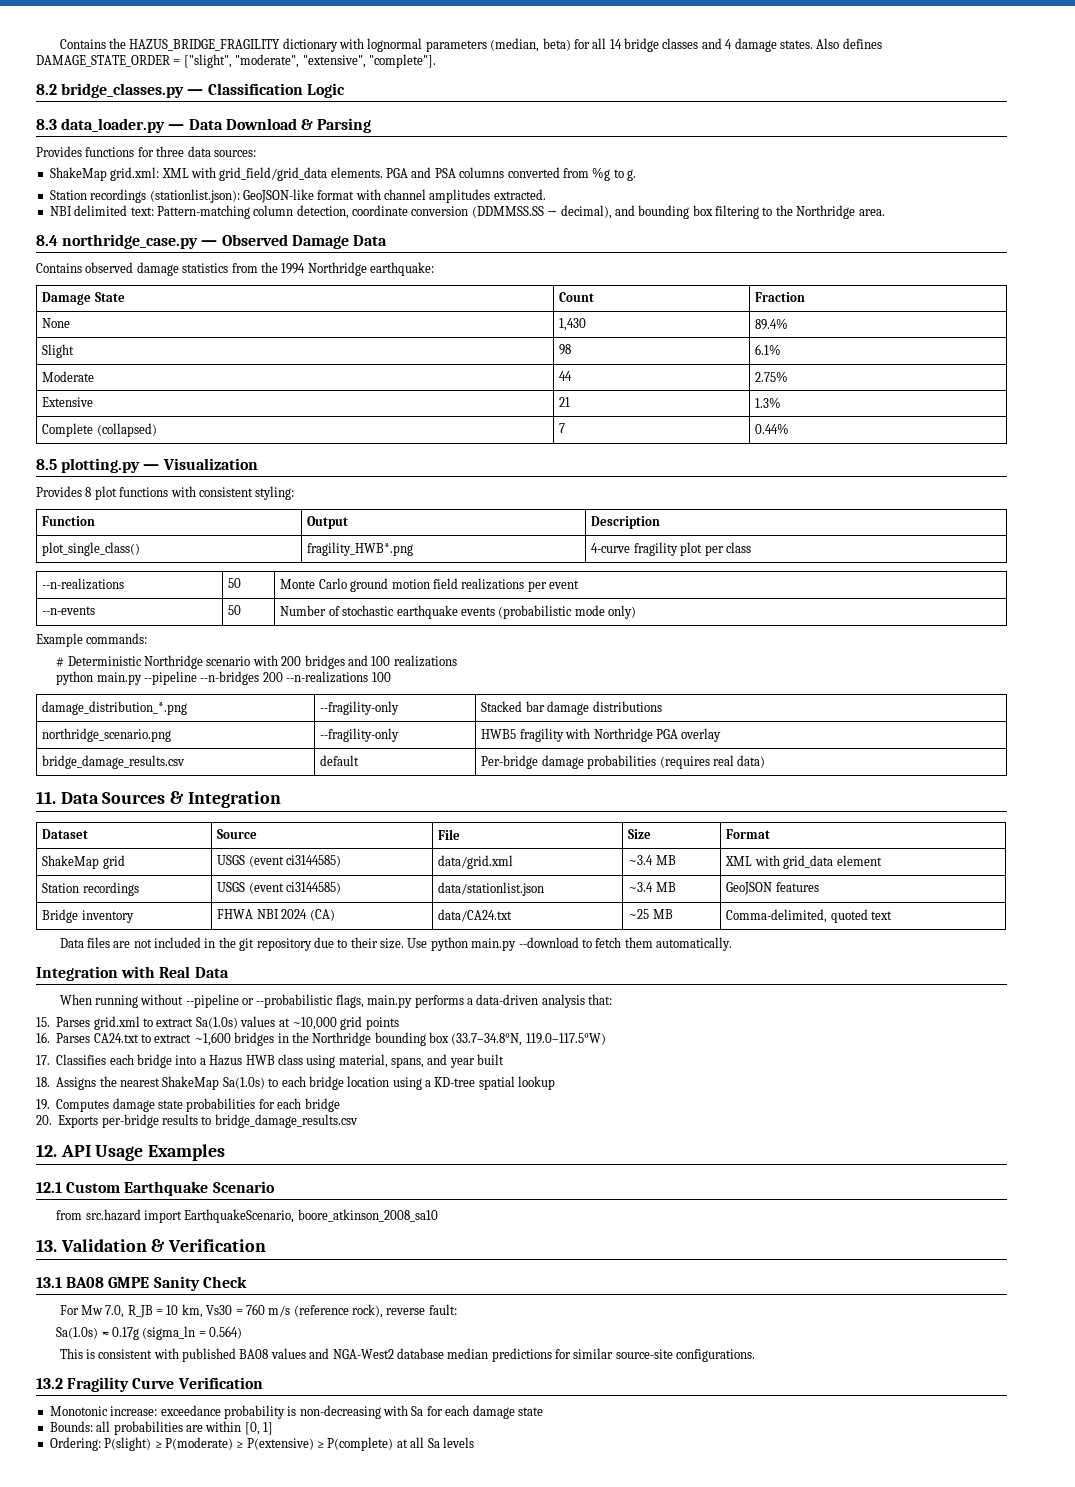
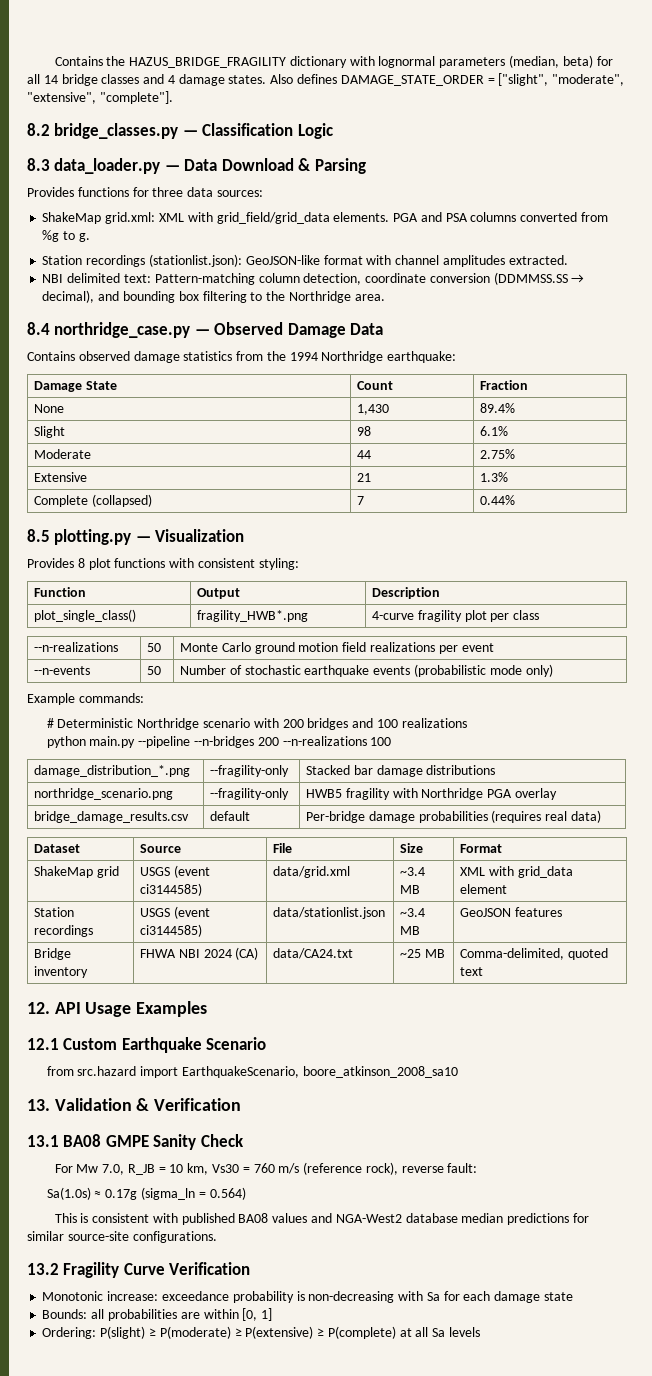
[36,791,281,808] // 11. Data Sources & Integration -> (601, 816) none
[59,937,733,951] [36,966,229,981] [59,994,613,1008] [36,1016,399,1030] [36,1032,606,1046] [36,1054,505,1068] [36,1076,556,1090] [36,1098,340,1112] [36,1114,358,1128] // Data files are not included in the git repository due to their size. Use python main.py --download to fetch them automatically. // Integration with Real Data // When running without --pipeline or --probabilistic flags, main.py performs a data-driven analysis that: // 15. Parses grid.xml to extract Sa(1.0s) values at ~10,000 grid points // 16. Parses CA24.txt to extract ~1,600 bridges in the Northridge bounding box (33.7–34.8°N, 119.0–117.5°W) // 17. Classifies each bridge into a Hazus HWB class using material, spans, and year built // 18. Assigns the nearest ShakeMap Sa(1.0s) to each bridge location using a KD-tree spatial lookup // 19. Computes damage state probabilities for each bridge // 20. Exports per-bridge results to bridge_damage_results.csv -> (484, 971) none

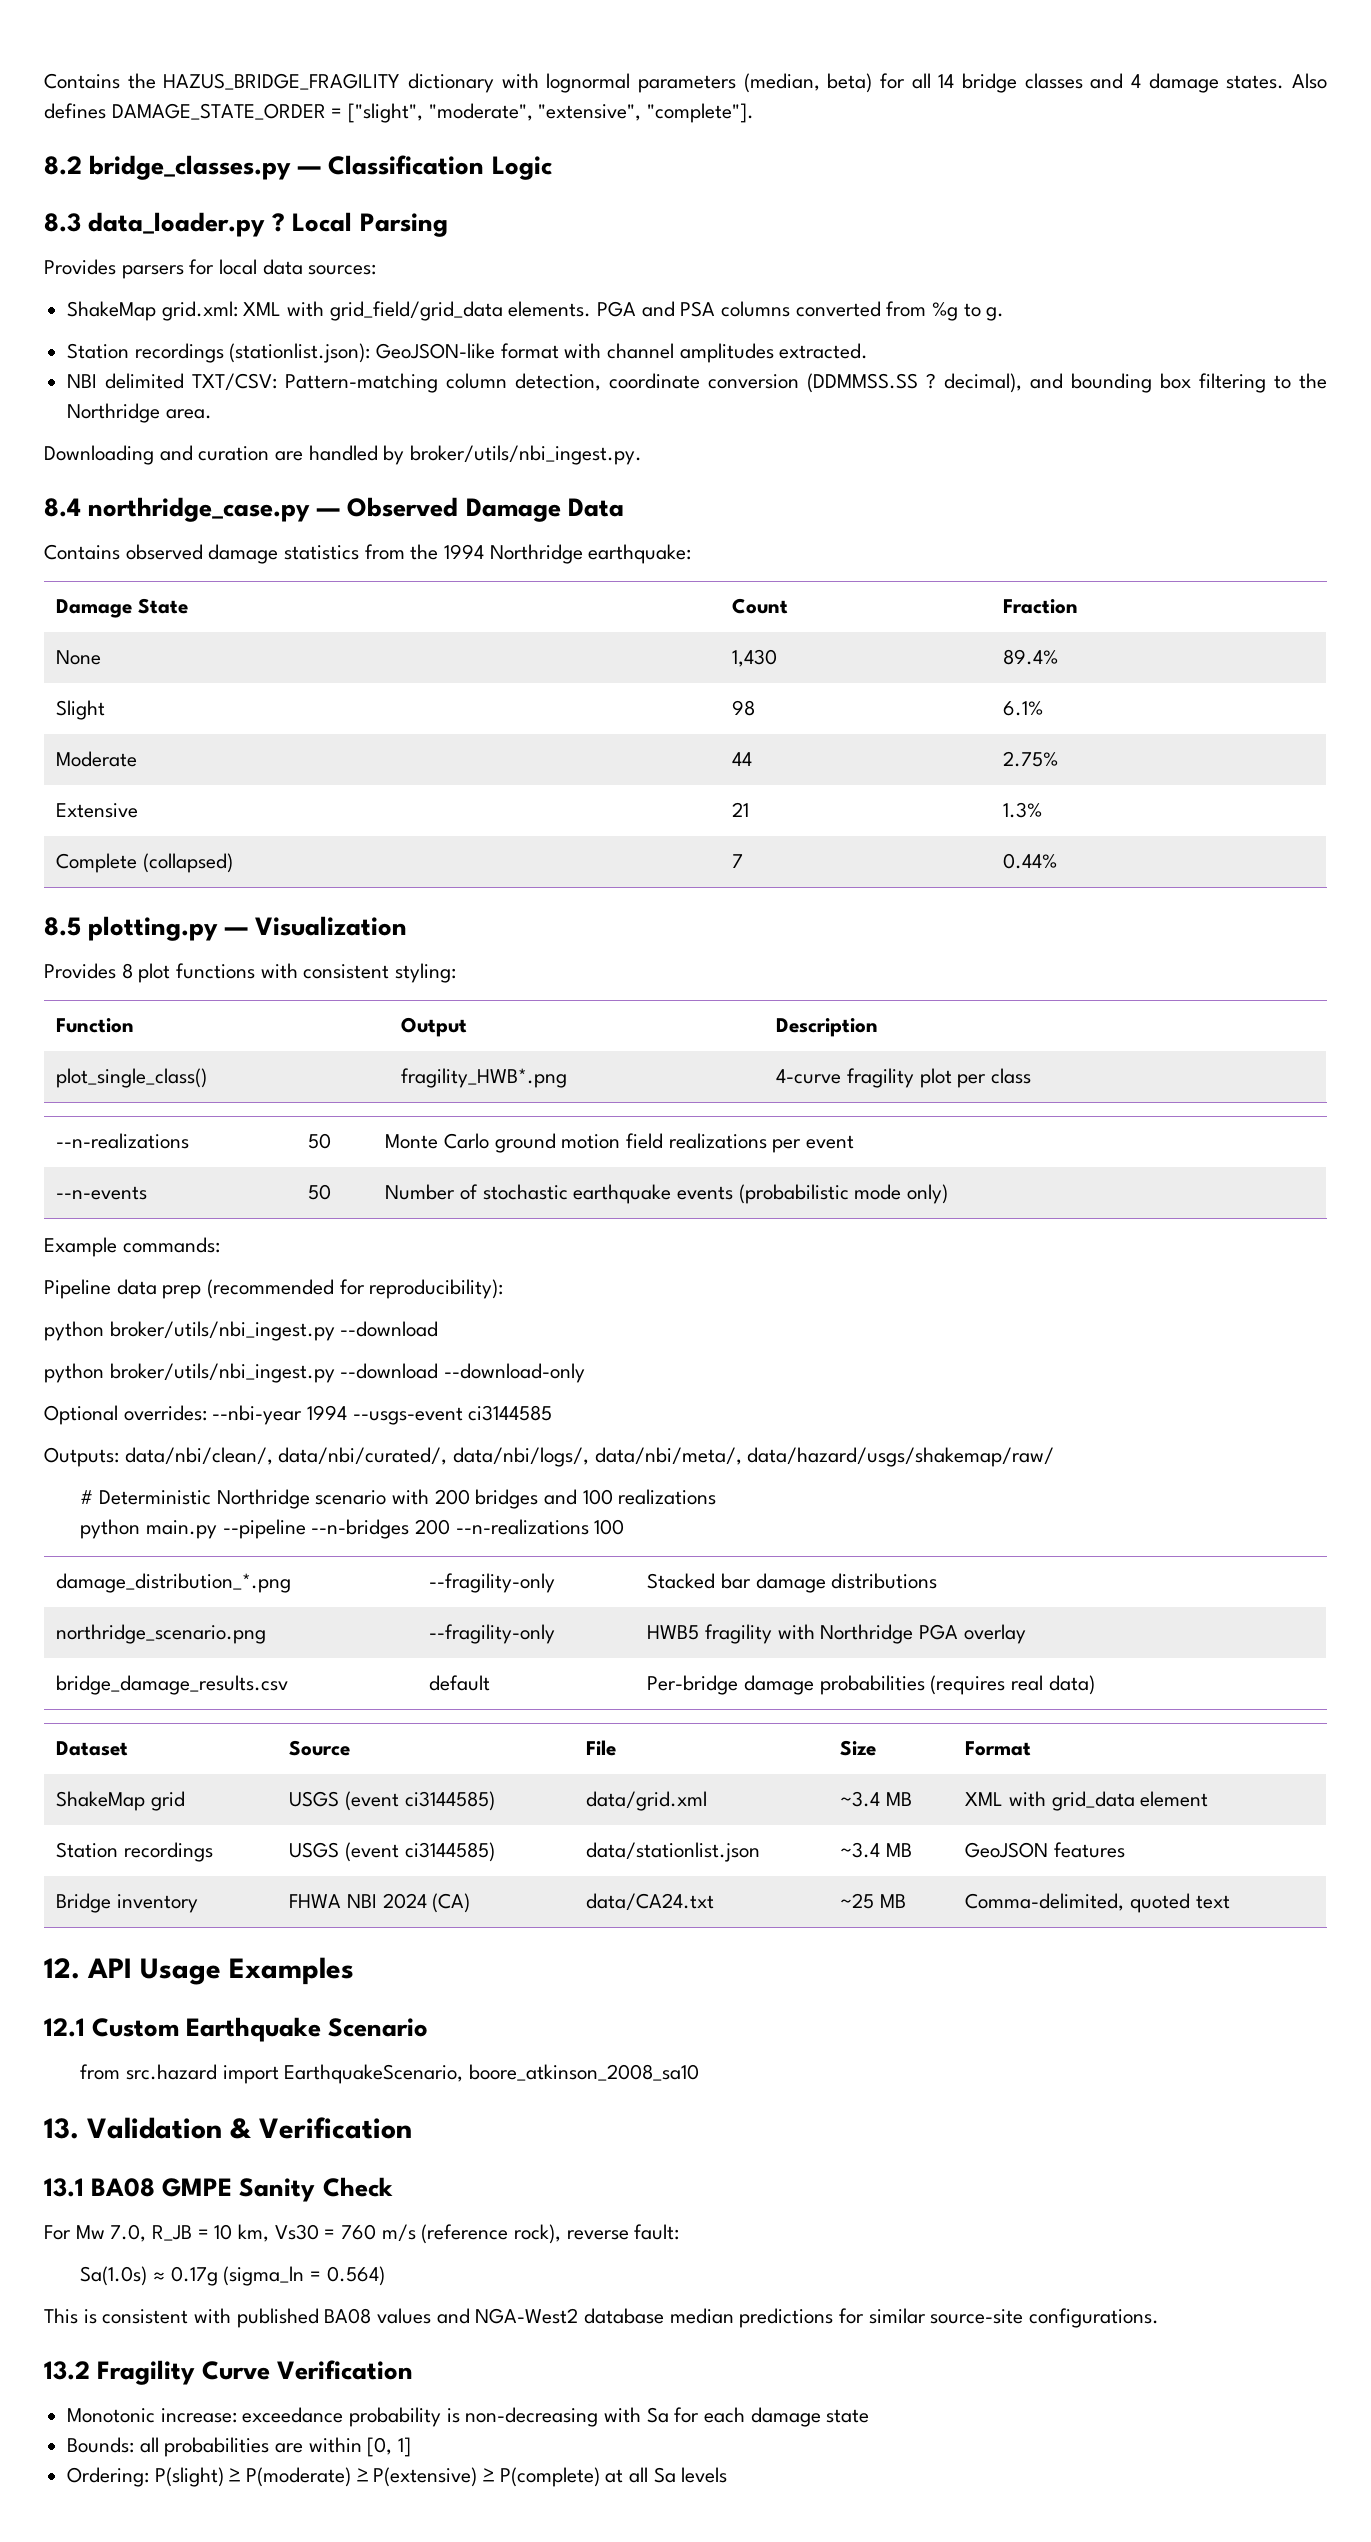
[164,158,312,171] — Data Download & -> [272,212,353,232] ? Local
[77,187,184,197] functions for three -> [121,259,258,279] parsers for local
[123,274,151,283] text: -> [192,373,278,391] TXT/CSV:
[571,274,585,283] → -> [926,373,937,389] ?
(385, 297) none -> [44,445,643,465] // Downloading and curation are handled by broker/utils/nbi_ingest.py.
(144, 698) none -> [44,1279,504,1299] [44,1321,439,1341] [44,1363,586,1383] [44,1405,553,1425] [44,1447,1055,1467] // Pipeline data prep (recommended for reproducibility): // python broker/utils/nbi_ingest.py --download // python broker/utils/nbi_ingest.py --download --download-only // Optional overrides: --nbi-year 1994 --usgs-event ci3144585 // Outputs: data/nbi/clean/, data/nbi/curated/, data/nbi/logs/, data/nbi/meta/, data/hazard/usgs/shakemap/raw/

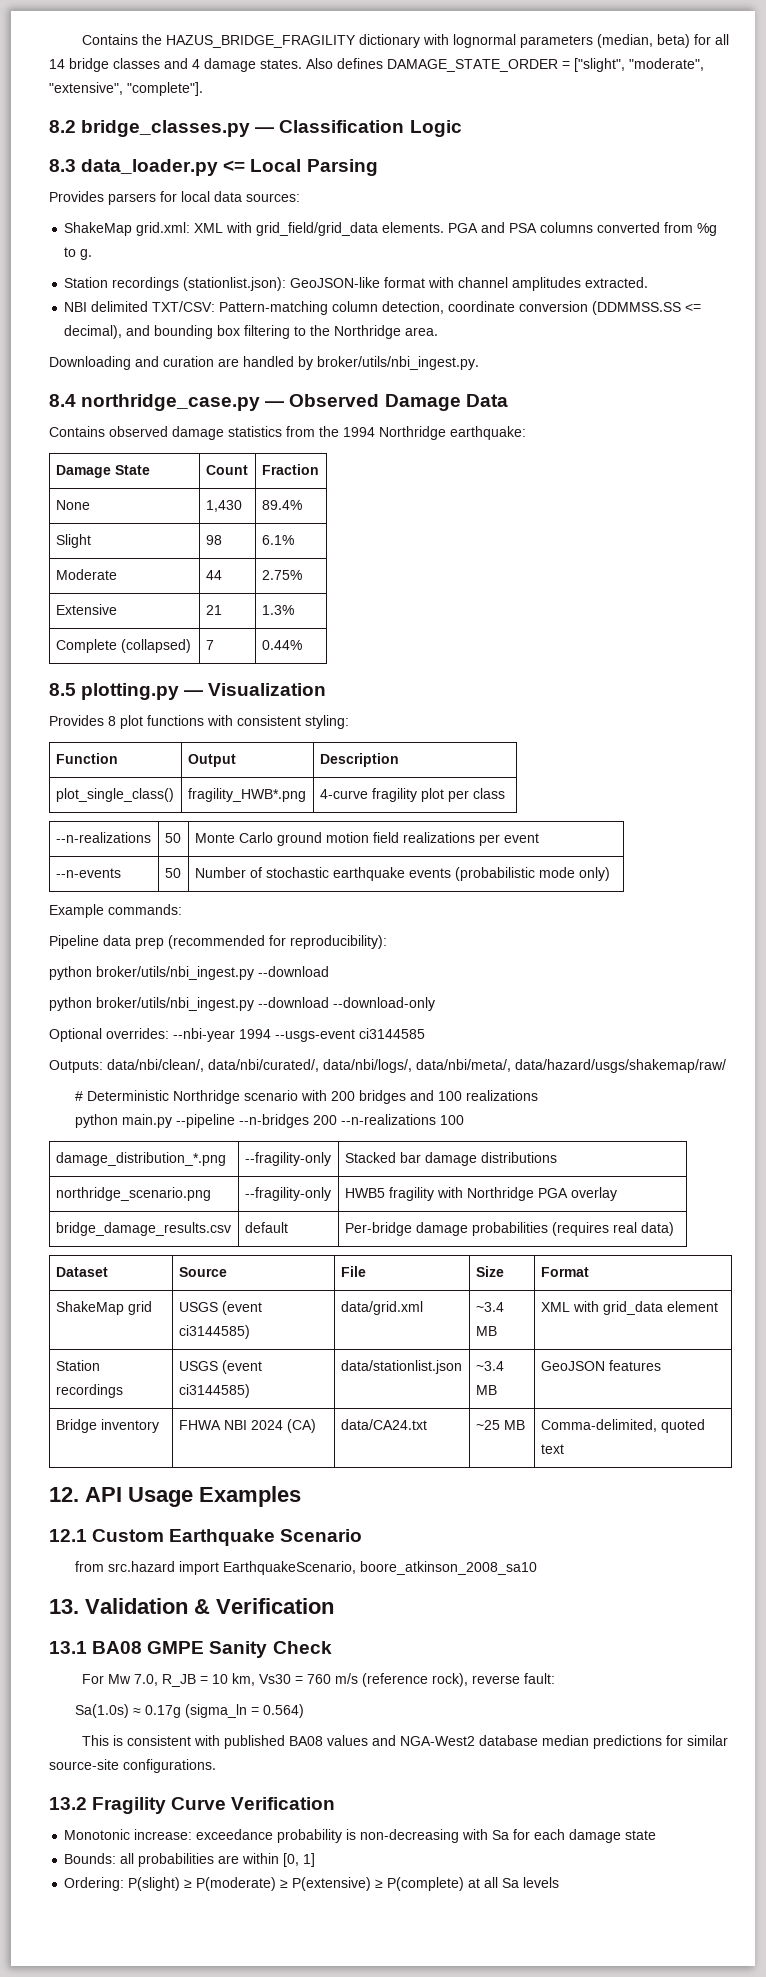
[272,213,286,232] ? -> [223,160,246,172] <=
[926,373,937,389] ? -> [685,303,702,312] <=

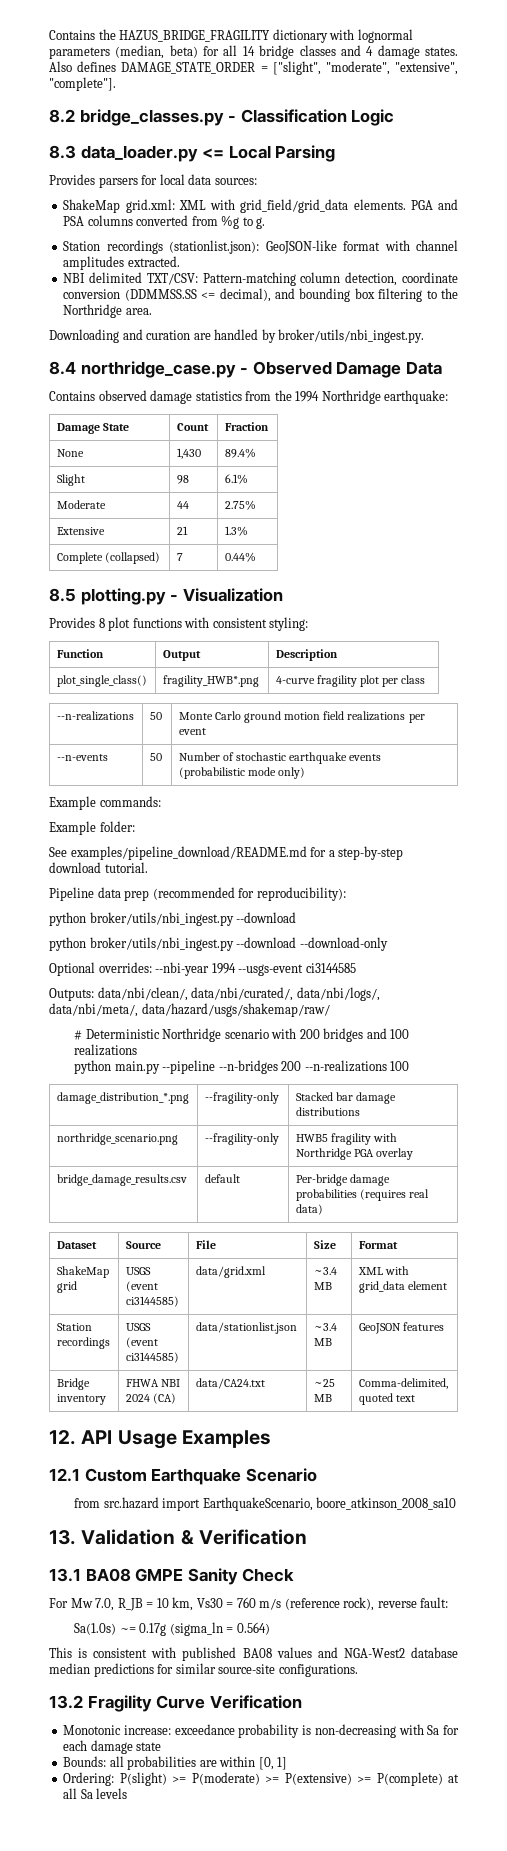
[255,127,275,133] — -> [228,116,237,122] -
[265,401,285,407] — -> [240,368,249,374] -
[184,690,204,696] — -> [170,595,179,601] -
(182, 909) none -> [49,821,135,835] [49,846,404,860] [49,862,148,873] // Example folder: // See examples/pipeline_download/README.md for a step-by-step download tutorial.
[132,1708,141,1715] ≈ -> [119,1627,136,1633] ~=
[184,1877,384,1891] ≥ P(moderate) ≥ P(extensive) ≥ -> [172,1772,372,1785] >= P(moderate) >= P(extensive) >=

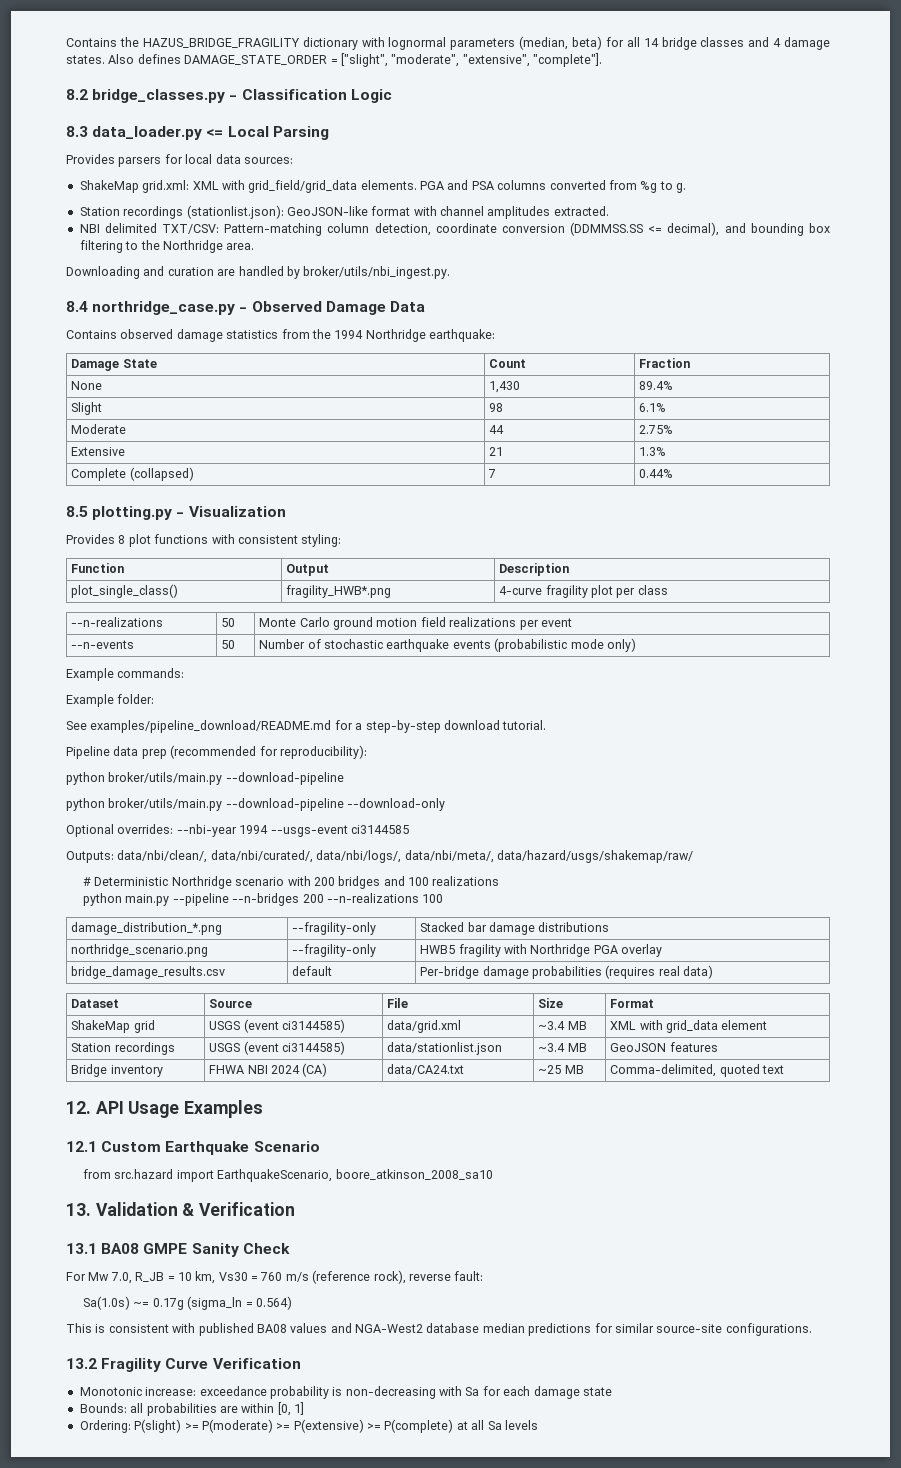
[89,912,297,926] [49,937,297,951] broker/utils/nbi_ingest.py --download // python broker/utils/nbi_ingest.py --download -> [108,772,344,785] [66,798,344,811] broker/utils/main.py --download-pipeline // python broker/utils/main.py --download-pipeline

